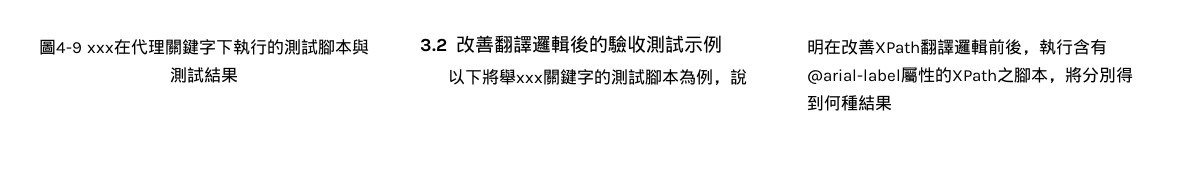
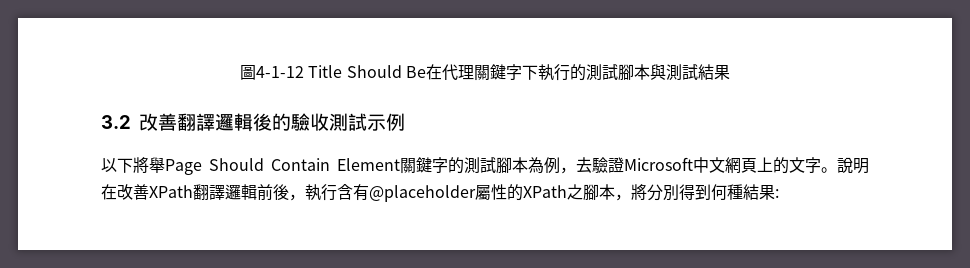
[56,42,114,54] 4-9 xxx -> [256,65,426,78] 4-1-12 Title Should Be
[515,74,543,83] xxx -> [165,158,400,175] Page Should Contain Element
(730, 83) none -> [576,157,837,174] 去驗證Microsoft中文網頁上的文字。
[807,69,901,85] @arial-label -> [369,185,476,202] @placeholder
(892, 103) none -> [775,189,779,198] :

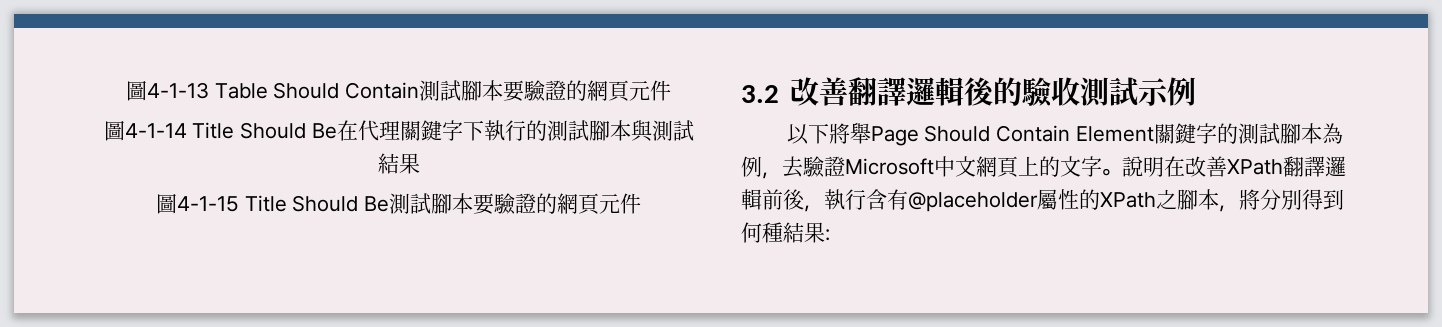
[240,65,305,80] 圖4-1-12 -> [125,80,672,102] [103,120,187,141] 圖4-1-13 Table Should Contain測試腳本要驗證的網頁元件 // 圖4-1-14
(730, 72) none -> [155,193,642,215] // 圖4-1-15 Title Should Be測試腳本要驗證的網頁元件

